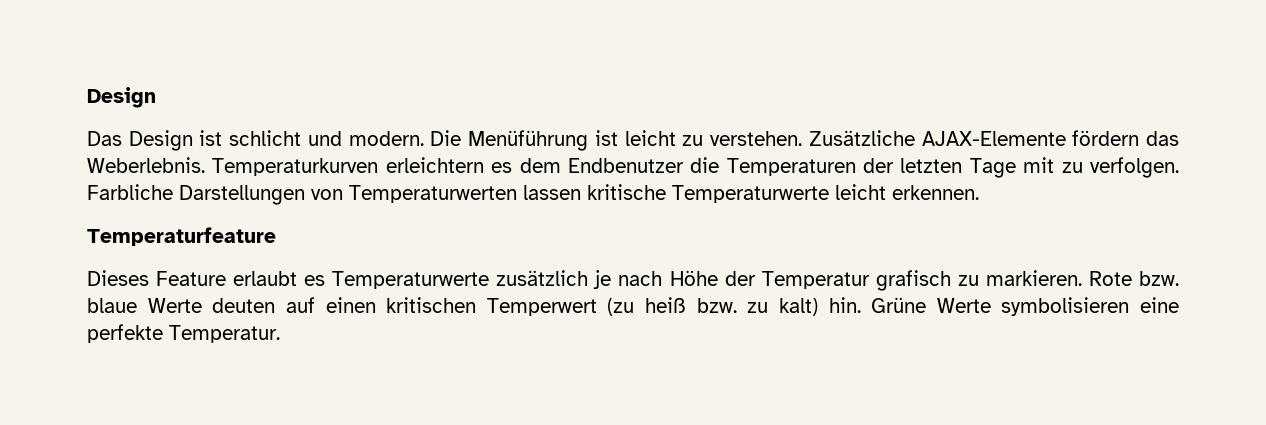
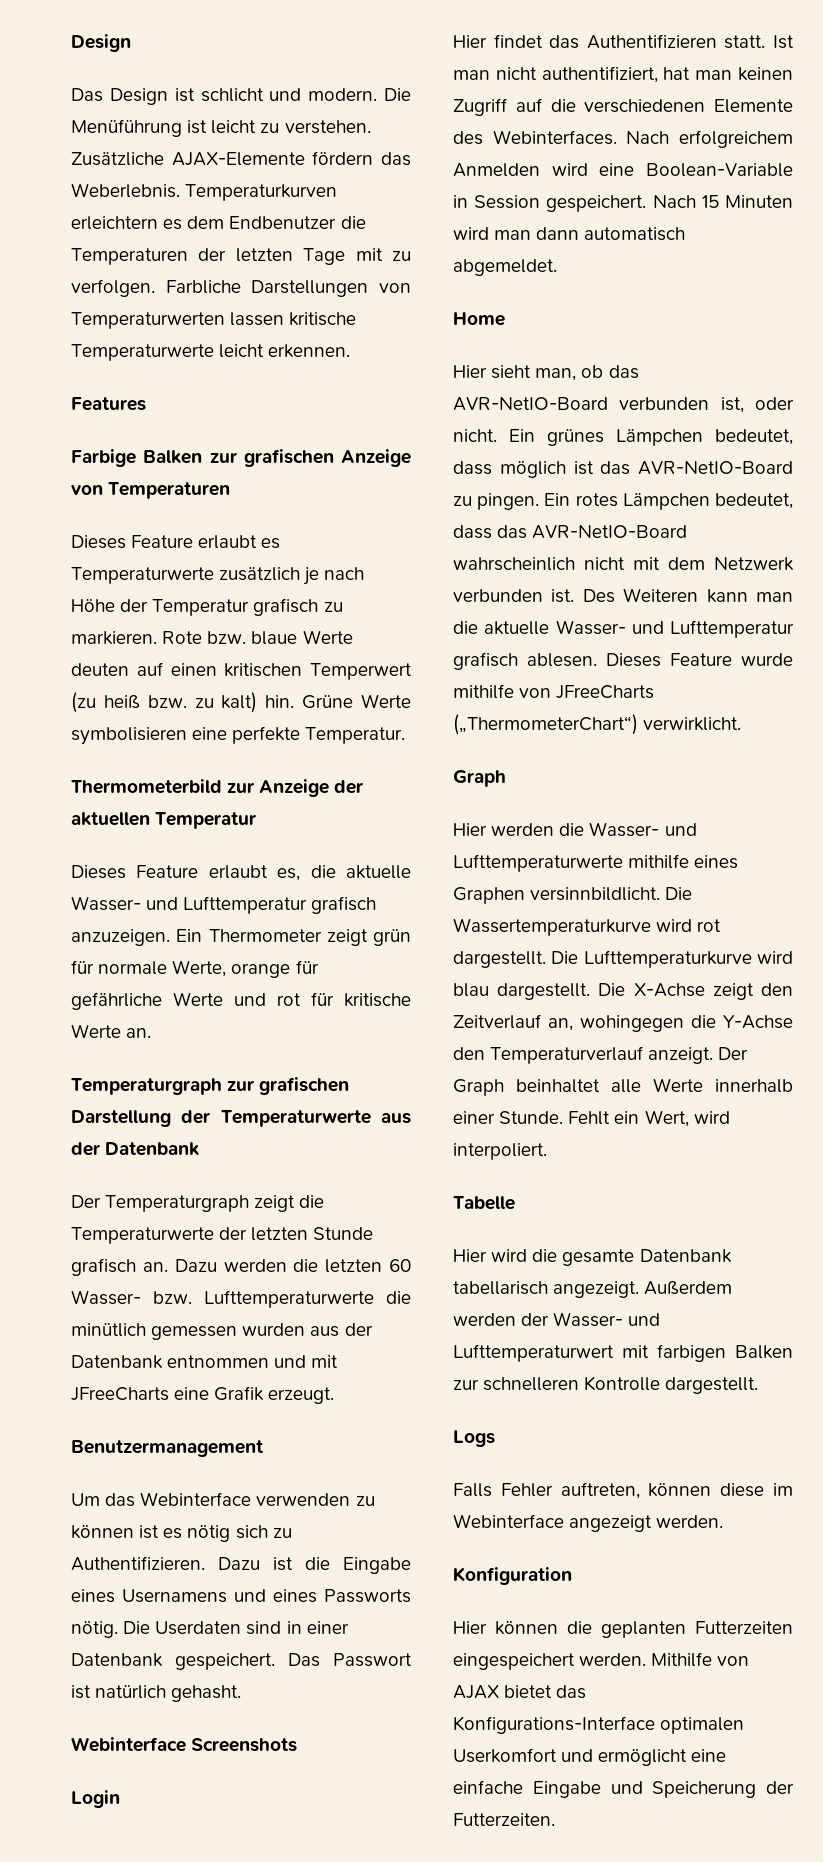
[87,227,276,246] Temperaturfeature -> [71,397,146,411] [71,449,411,467] [71,482,231,499] Features // Farbige Balken zur grafischen Anzeige von Temperaturen
(280, 334) none -> [71,779,364,797] [71,812,257,829] [71,865,411,881] [71,896,377,914] [71,929,411,946] [71,960,319,978] [71,992,411,1010] [71,1024,152,1038] [71,1077,350,1095] [71,1110,411,1127] [71,1142,200,1156] [71,1195,325,1212] [71,1227,374,1244] [71,1258,411,1276] [71,1290,411,1308] [71,1323,373,1340] [71,1355,339,1369] [71,1386,335,1404] [71,1440,263,1457] [71,1492,375,1507] [71,1525,292,1542] [71,1556,411,1574] [71,1589,411,1603] [71,1621,349,1638] [71,1653,412,1670] [71,1685,242,1702] [71,1737,298,1752] [71,1790,120,1808] [453,34,794,49] [453,66,793,83] [453,98,793,116] [453,130,793,148] [453,163,793,177] [453,195,793,212] [453,227,686,241] [453,259,557,276] [453,312,505,326] [453,365,639,381] [453,397,794,413] [453,429,793,446] [453,461,793,478] [453,493,793,510] [453,525,688,539] [453,557,794,571] [453,588,793,603] [453,620,794,638] [453,652,793,670] [453,684,655,699] [453,714,742,735] [453,770,506,787] [453,822,697,837] [453,854,739,872] [453,887,693,904] [453,918,722,936] [453,950,793,968] [453,983,793,1000] [453,1014,793,1032] [453,1046,749,1064] [453,1078,793,1096] [453,1110,730,1127] [453,1143,547,1160] [453,1196,515,1210] [453,1249,732,1266] [453,1281,733,1298] [453,1312,661,1327] [453,1344,793,1362] [453,1376,759,1394] [453,1430,495,1447] [453,1482,793,1499] [453,1514,724,1532] [453,1567,572,1585] [453,1621,793,1638] [453,1652,750,1670] [453,1685,587,1699] [453,1716,745,1734] [453,1748,727,1766] [453,1780,794,1798] [453,1813,555,1826] // Thermometerbild zur Anzeige der aktuellen Temperatur // Dieses Feature erlaubt es, die aktuelle Wasser- und Lufttemperatur grafisch anzuzeigen. Ein Thermometer zeigt grün für normale Werte, orange für gefährliche Werte und rot für kritische Werte an. // Temperaturgraph zur grafischen Darstellung der Temperaturwerte aus der Datenbank // Der Temperaturgraph zeigt die Temperaturwerte der letzten Stunde grafisch an. Dazu werden die letzten 60 Wasser- bzw. Lufttemperaturwerte die minütlich gemessen wurden aus der Datenbank entnommen und mit JFreeCharts eine Grafik erzeugt. // Benutzermanagement // Um das Webinterface verwenden zu können ist es nötig sich zu Authentifizieren. Dazu ist die Eingabe eines Usernamens und eines Passworts nötig. Die Userdaten sind in einer Datenbank gespeichert. Das Passwort ist natürlich gehasht. // Webinterface Screenshots // Login // Hier findet das Authentifizieren statt. Ist man nicht authentifiziert, hat man keinen Zugriff auf die verschiedenen Elemente des Webinterfaces. Nach erfolgreichem Anmelden wird eine Boolean-Variable in Session gespeichert. Nach 15 Minuten wird man dann automatisch abgemeldet. // Home // Hier sieht man, ob das AVR-NetIO-Board verbunden ist, oder nicht. Ein grünes Lämpchen bedeutet, dass möglich ist das AVR-NetIO-Board zu pingen. Ein rotes Lämpchen bedeutet, dass das AVR-NetIO-Board wahrscheinlich nicht mit dem Netzwerk verbunden ist. Des Weiteren kann man die aktuelle Wasser- und Lufttemperatur grafisch ablesen. Dieses Feature wurde mithilfe von JFreeCharts („ThermometerChart“) verwirklicht. // Graph // Hier werden die Wasser- und Lufttemperaturwerte mithilfe eines Graphen versinnbildlicht. Die Wassertemperaturkurve wird rot dargestellt. Die Lufttemperaturkurve wird blau dargestellt. Die X-Achse zeigt den Zeitverlauf an, wohingegen die Y-Achse den Temperaturverlauf anzeigt. Der Graph beinhaltet alle Werte innerhalb einer Stunde. Fehlt ein Wert, wird interpoliert. // Tabelle // Hier wird die gesamte Datenbank tabellarisch angezeigt. Außerdem werden der Wasser- und Lufttemperaturwert mit farbigen Balken zur schnelleren Kontrolle dargestellt. // Logs // Falls Fehler auftreten, können diese im Webinterface angezeigt werden. // Konfiguration // Hier können die geplanten Futterzeiten eingespeichert werden. Mithilfe von AJAX bietet das Konfigurations-Interface optimalen Userkomfort und ermöglicht eine einfache Eingabe und Speicherung der Futterzeiten.

